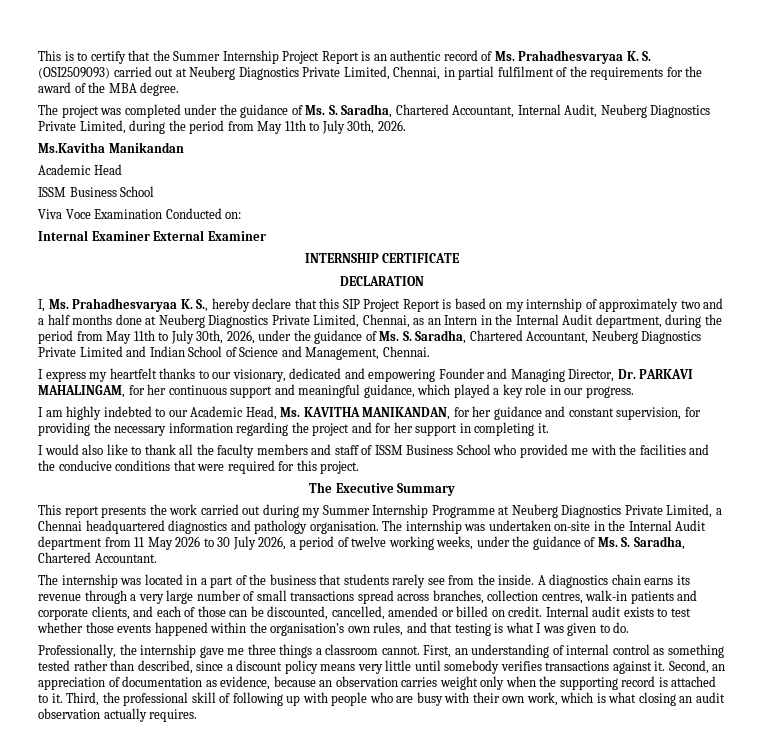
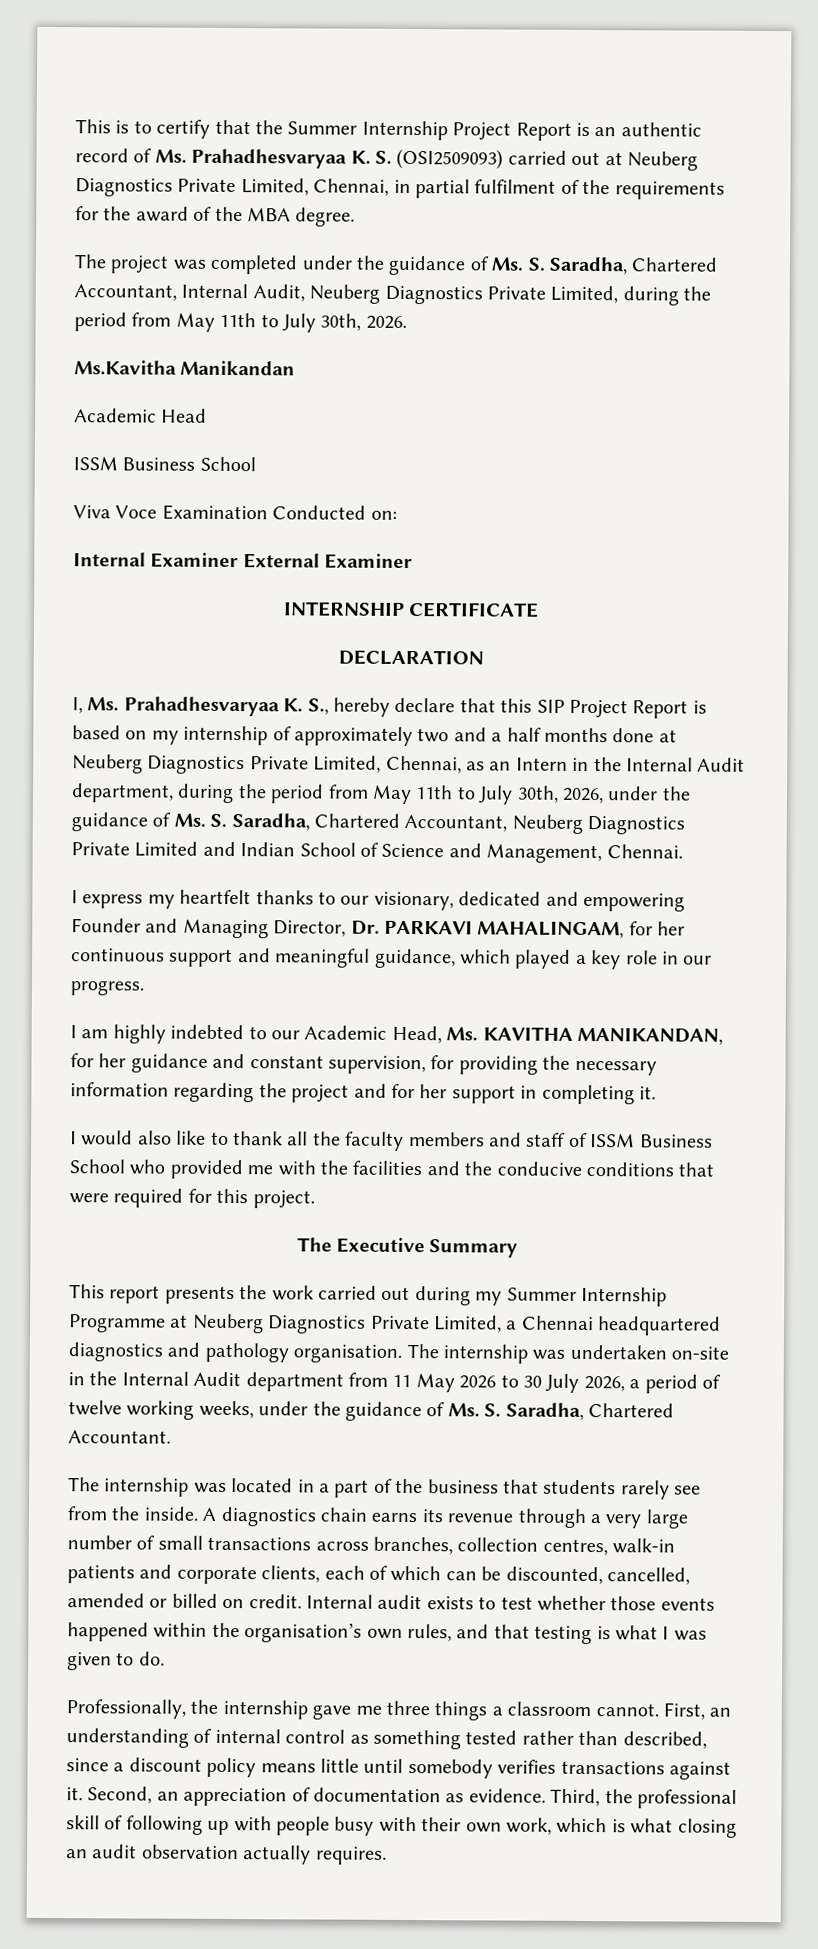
[357,590,394,604] spread -> (312, 1543) none
[133,606,154,617] and -> (321, 1574) none
[197,606,226,617] those -> [390,1565,442,1582] which
[357,664,383,674] very -> (316, 1768) none
[220,676,717,690] [38,693,63,703] evidence, because an observation carries weight only when the supporting record is attached to it. -> [468,1788,546,1803] evidence.
[369,692,414,703] who are -> (330, 1826) none

